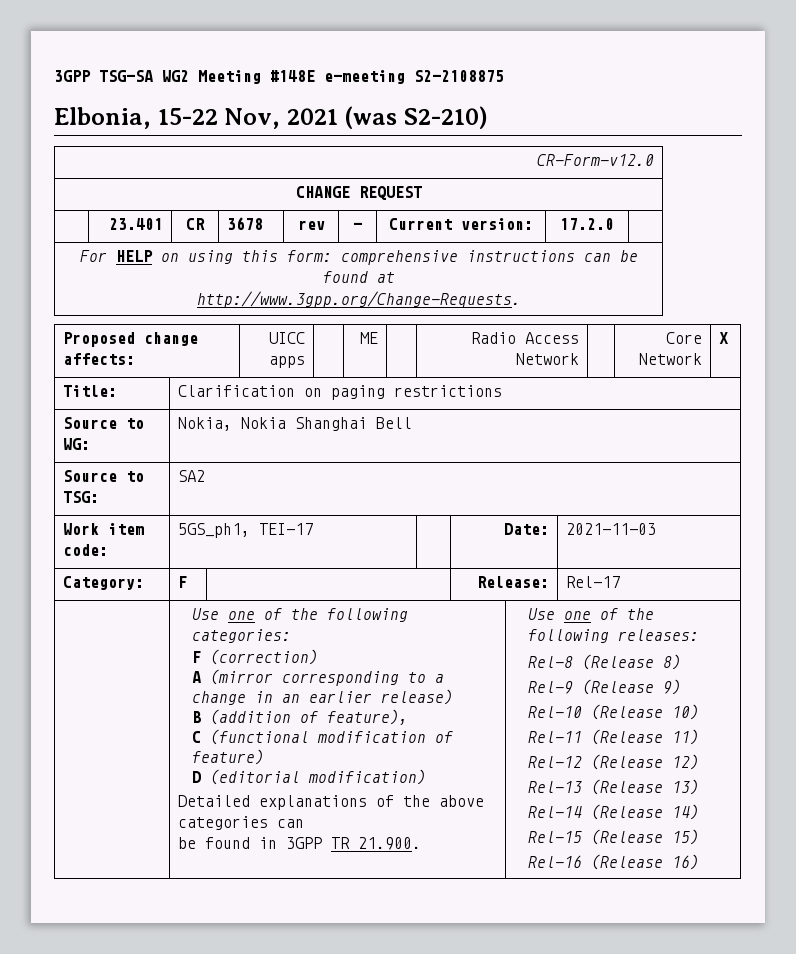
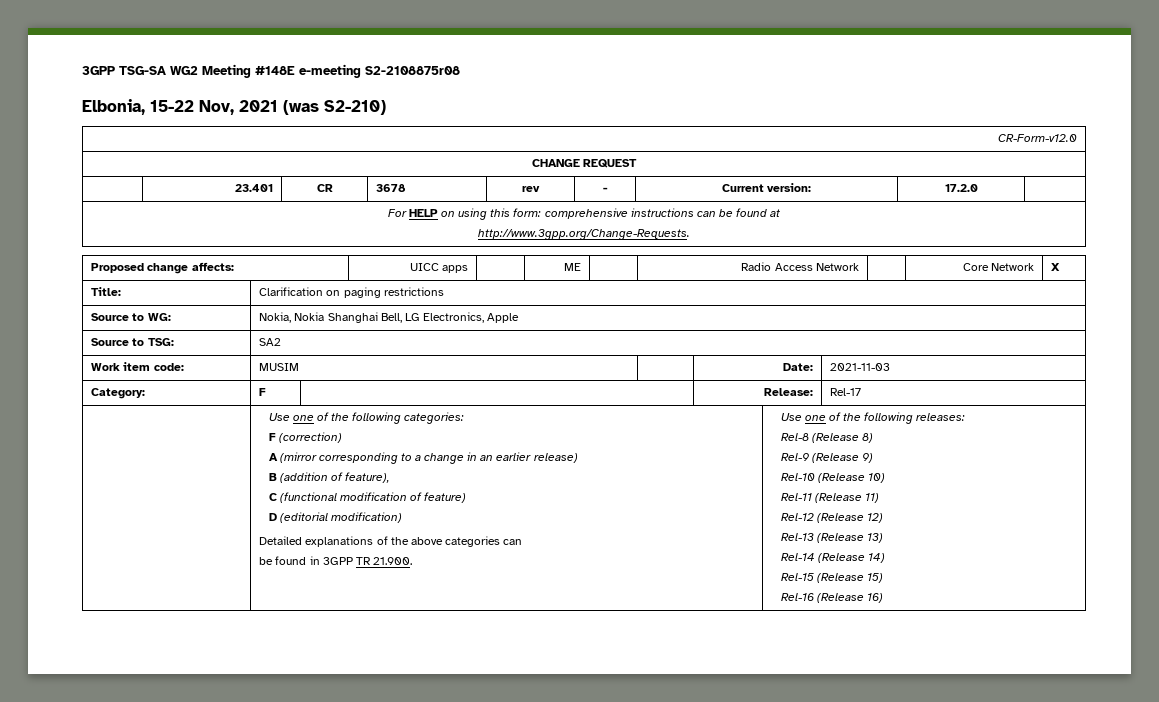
[414,70,504,82] S2-2108875 -> [365,66,460,75] S2-2108875r08
[375,417,412,429] Bell -> [380,312,519,323] Bell, LG Electronics, Apple
[177,523,313,538] 5GS_ph1, TEI-17 -> [259,363,300,371] MUSIM

